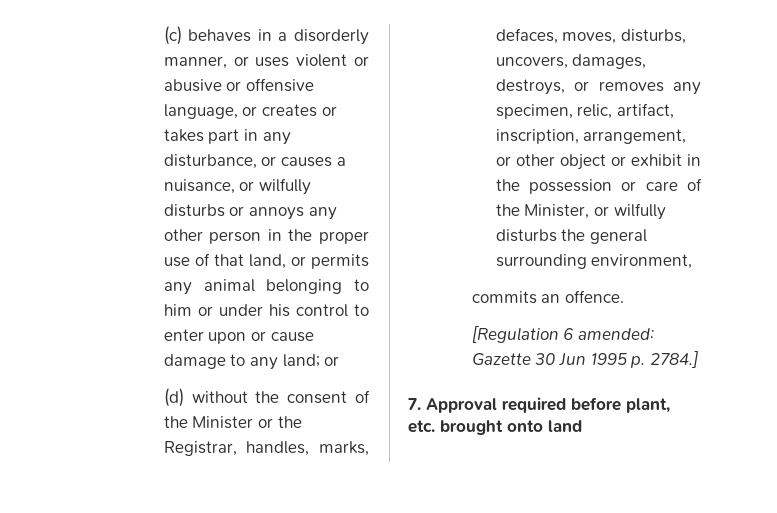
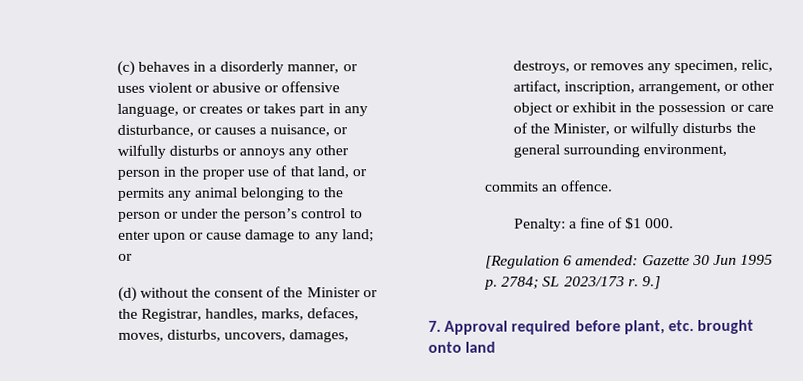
[163,304,290,317] him or under his -> [323,187,345,198] [117,208,299,222] the person or under the person’s
(625, 296) none -> [513,217,675,232] // Penalty: a fine of $1 000.
[649,350,698,368] 2784.] -> [501,276,661,290] 2784; SL 2023/173 r. 9.]

